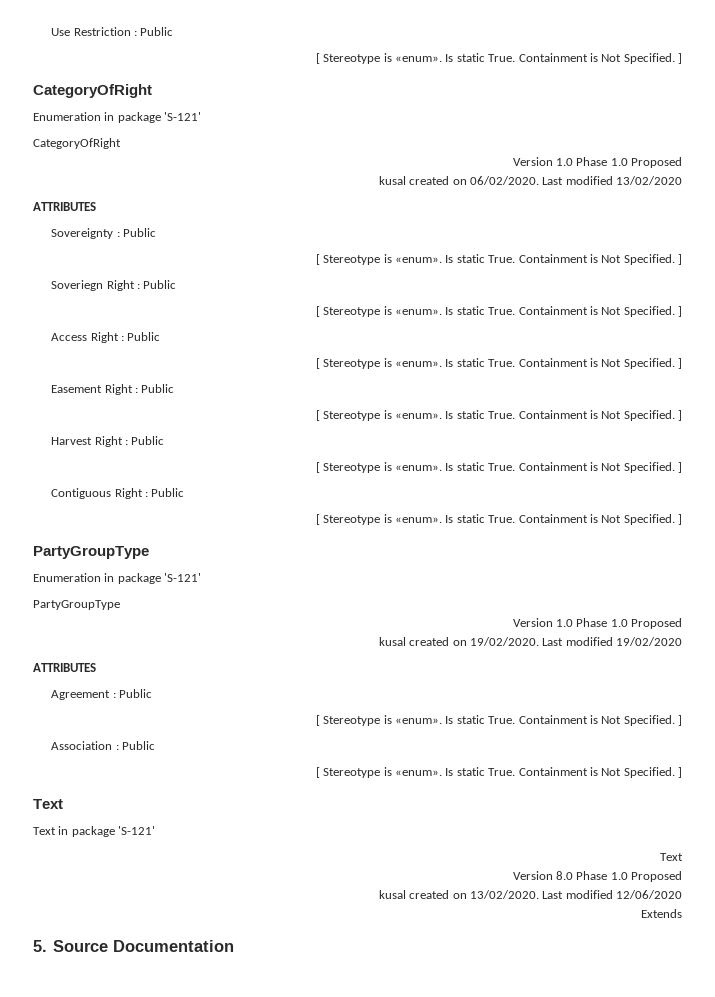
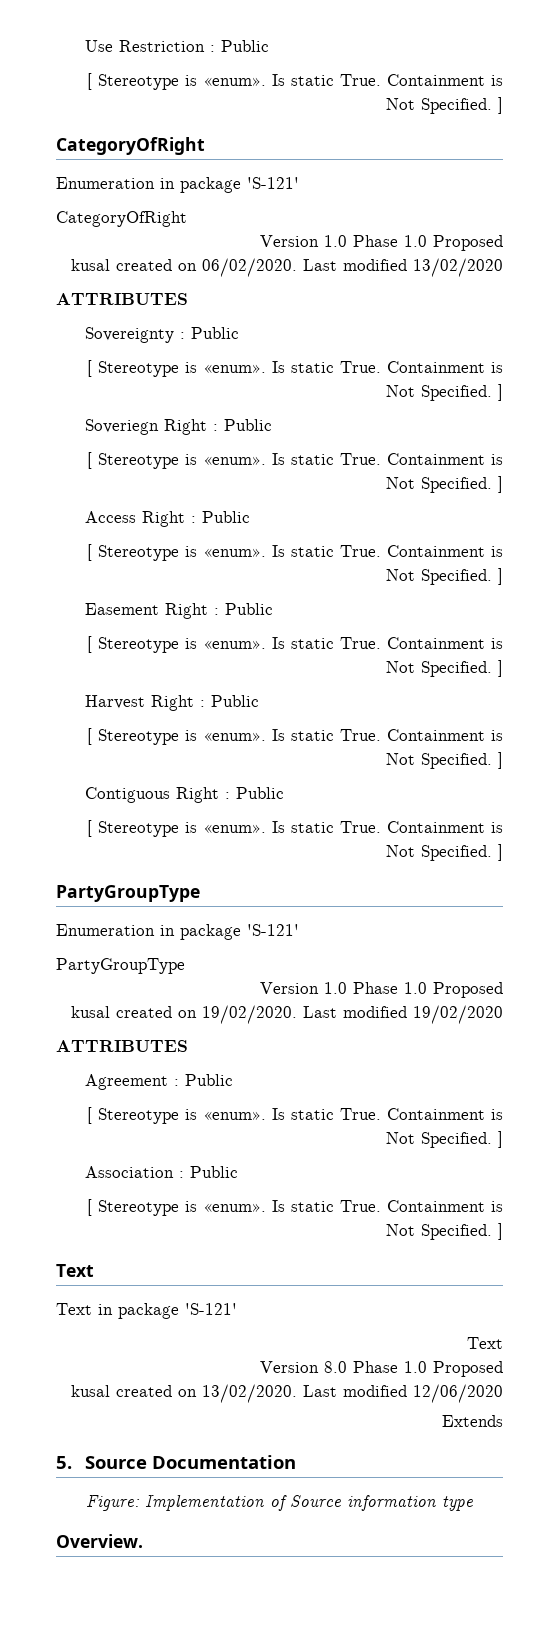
(235, 946) none -> [86,1495,473,1511] [56,1534,143,1548] // Figure: Implementation of Source information type // Overview.

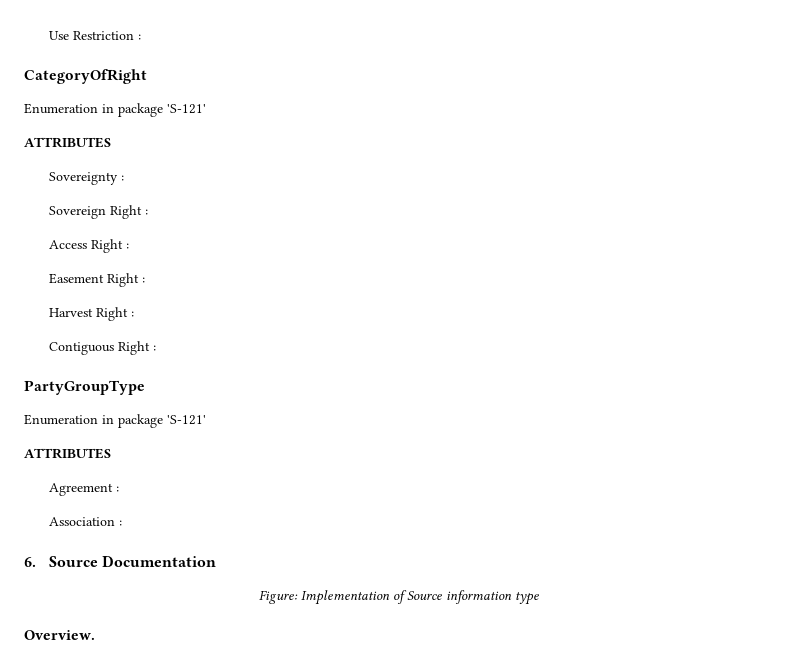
[221,40,270,52] [87,73,503,90] [386,97,503,114] Public // [ Stereotype is «enum». Is static True. Containment is Not Specified. ] -> (141, 37) none
[56,211,187,227] [260,235,503,251] [71,258,503,277] [56,293,188,305] [85,327,240,343] [87,360,503,377] [386,384,503,401] [85,419,273,435] [87,452,503,469] [386,476,503,493] [85,511,251,527] [87,544,503,561] [386,568,503,585] [85,603,274,619] [87,636,503,653] [386,660,503,677] [85,695,260,711] [87,728,503,745] [386,752,503,769] [85,787,285,803] [87,820,503,837] [386,844,503,861] CategoryOfRight // Version 1.0 Phase 1.0 Proposed // kusal created on 06/02/2020. Last modified 13/02/2020 // ATTRIBUTES // Sovereignty : Public // [ Stereotype is «enum». Is static True. Containment is Not Specified. ] // Soveriegn Right : Public // [ Stereotype is «enum». Is static True. Containment is Not Specified. ] // Access Right : Public // [ Stereotype is «enum». Is static True. Containment is Not Specified. ] // Easement Right : Public // [ Stereotype is «enum». Is static True. Containment is Not Specified. ] // Harvest Right : Public // [ Stereotype is «enum». Is static True. Containment is Not Specified. ] // Contiguous Right : Public // [ Stereotype is «enum». Is static True. Containment is Not Specified. ] -> [24,137,111,148] [48,172,124,185] [48,205,148,219] [48,239,129,253] [48,273,145,287] [48,307,134,321] [48,341,156,355] ATTRIBUTES // Sovereignty : // Sovereign Right : // Access Right : // Easement Right : // Harvest Right : // Contiguous Right :
[56,958,185,974] [260,982,503,998] [71,1005,503,1024] [56,1040,188,1052] [85,1074,234,1090] [87,1107,503,1124] [386,1131,503,1148] [85,1166,239,1178] [87,1199,503,1216] [386,1223,503,1240] [56,1264,94,1277] [56,1303,237,1319] [467,1337,503,1349] [260,1361,503,1377] [71,1384,503,1403] [442,1415,503,1427] [56,1456,72,1469] PartyGroupType // Version 1.0 Phase 1.0 Proposed // kusal created on 19/02/2020. Last modified 19/02/2020 // ATTRIBUTES // Agreement : Public // [ Stereotype is «enum». Is static True. Containment is Not Specified. ] // Association : Public // [ Stereotype is «enum». Is static True. Containment is Not Specified. ] // Text // Text in package 'S-121' // Text // Version 8.0 Phase 1.0 Proposed // kusal created on 13/02/2020. Last modified 12/06/2020 // Extends // 5. -> [24,448,111,459] [48,483,119,496] [48,517,122,526] [24,557,36,567] ATTRIBUTES // Agreement : // Association : // 6.

